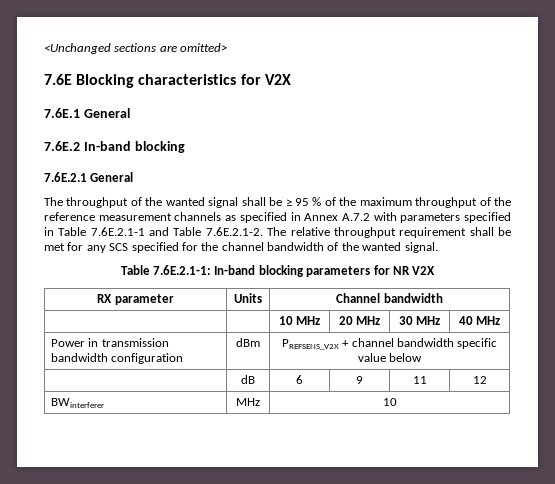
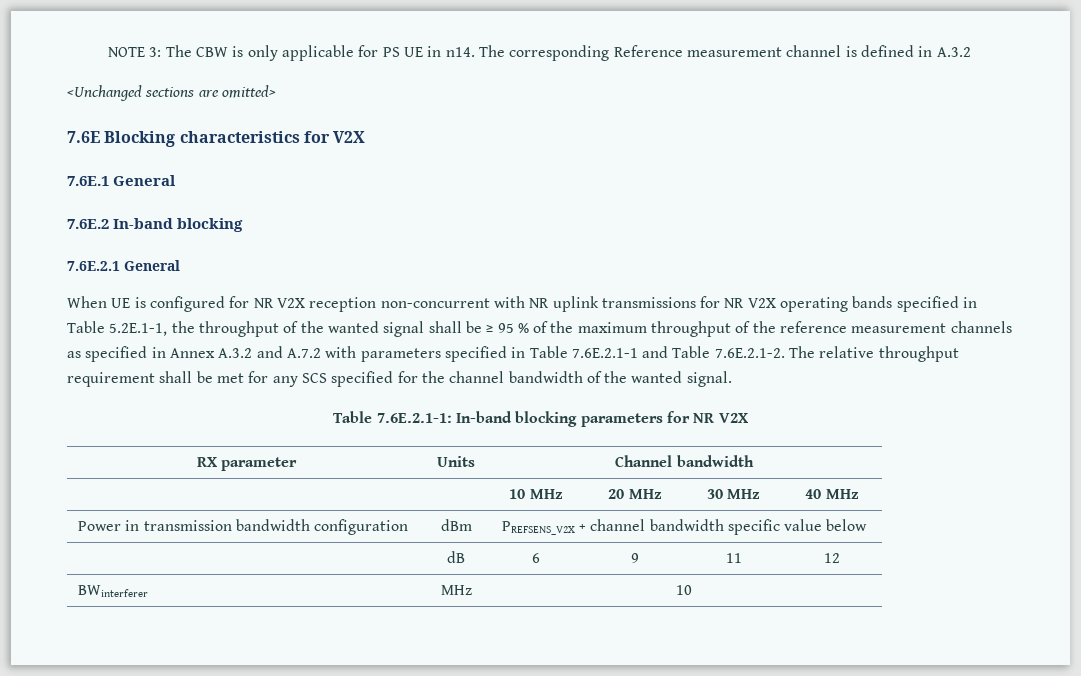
(44, 48) none -> [108,45,971,61] NOTE 3: The CBW is only applicable for PS UE in n14. The corresponding Reference measurement channel is defined in A.3.2 //
[44,197,63,206] The -> [67,296,978,312] [67,321,195,336] When UE is configured for NR V2X reception non-concurrent with NR uplink transmissions for NR V2X operating bands specified in Table 5.2E.1-1, the
(339, 217) none -> [218,346,283,358] A.3.2 and

